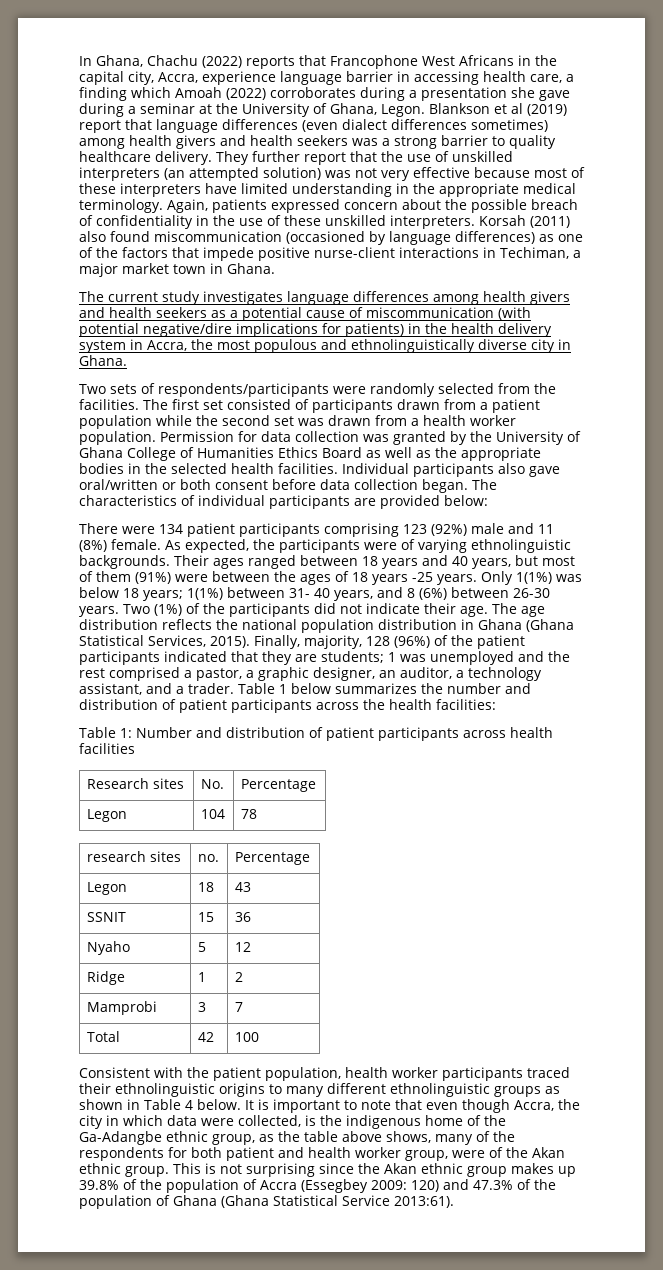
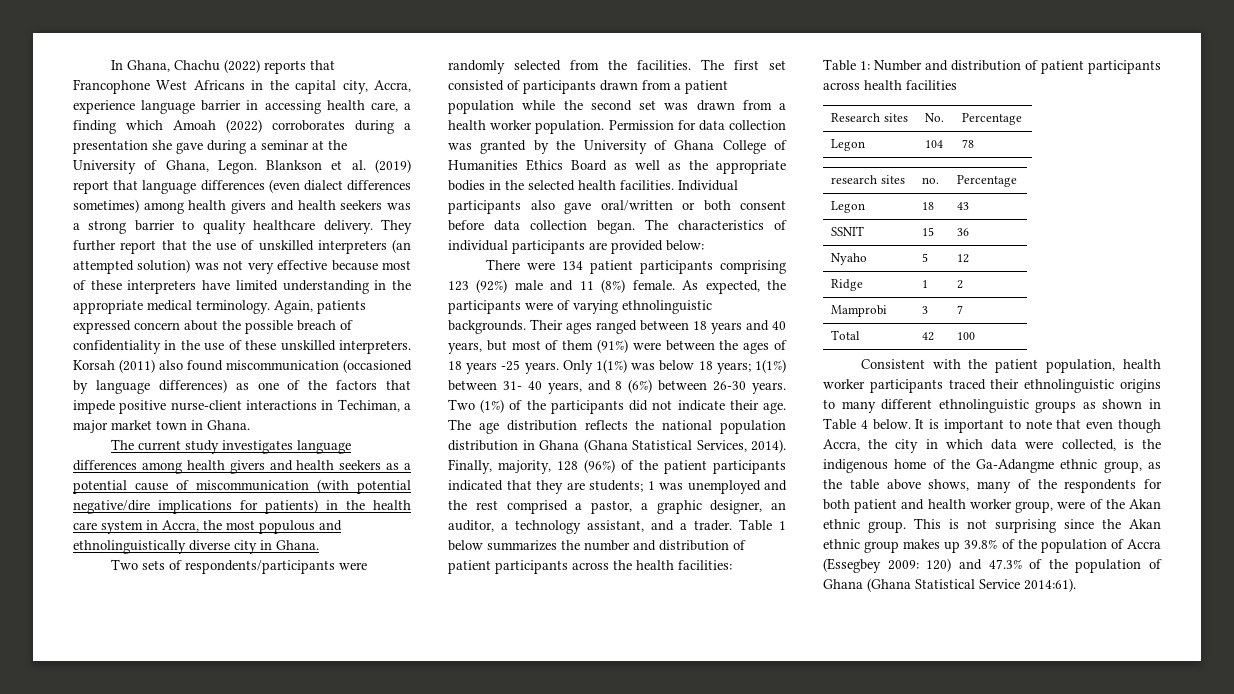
[511,103,523,114] al -> [351,160,366,170] al.
[498,323,552,337] delivery -> [73,522,97,530] care
[210,636,250,648] 2015). -> [751,439,786,453] 2014).
[79,1131,162,1145] Ga-Adangbe -> [976,459,1055,473] Ga-Adangme
[394,1196,454,1208] 2013:61). -> [1024,578,1076,592] 2014:61).

